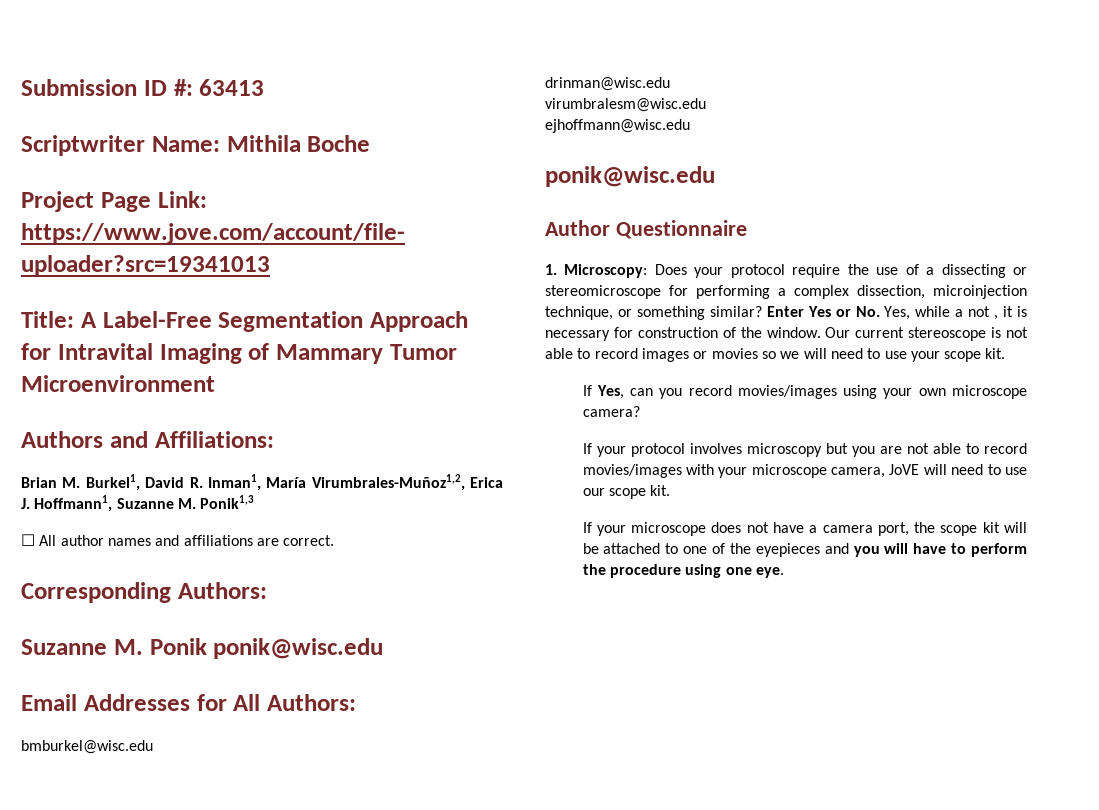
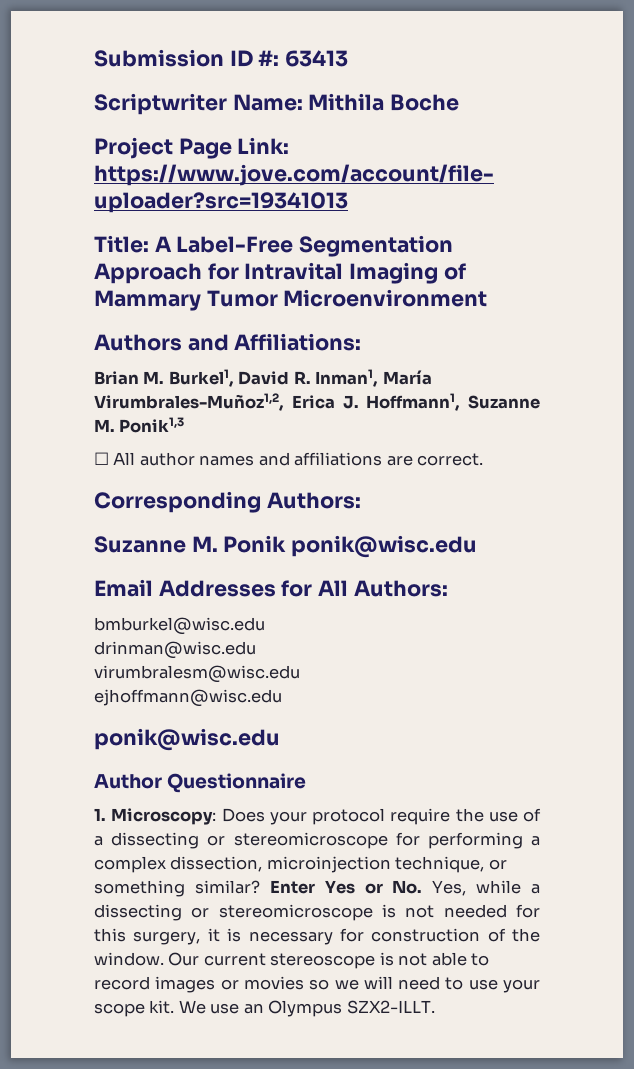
[968,306,999,320] not , -> [94,904,540,921] [94,928,201,945] dissecting or stereomicroscope is not needed for this surgery,
[582,385,1027,399] [582,406,640,417] [582,443,1028,457] [582,464,1027,478] [582,485,671,499] [582,522,1027,536] [582,543,1028,557] [582,564,784,578] // If Yes, can you record movies/images using your own microscope camera? // If your protocol involves microscopy but you are not able to record movies/images with your microscope camera, JoVE will need to use our scope kit. // If your microscope does not have a camera port, the scope kit will be attached to one of the eyepieces and you will have to perform the procedure using one eye. -> [178,1000,435,1017] We use an Olympus SZX2-ILLT.

